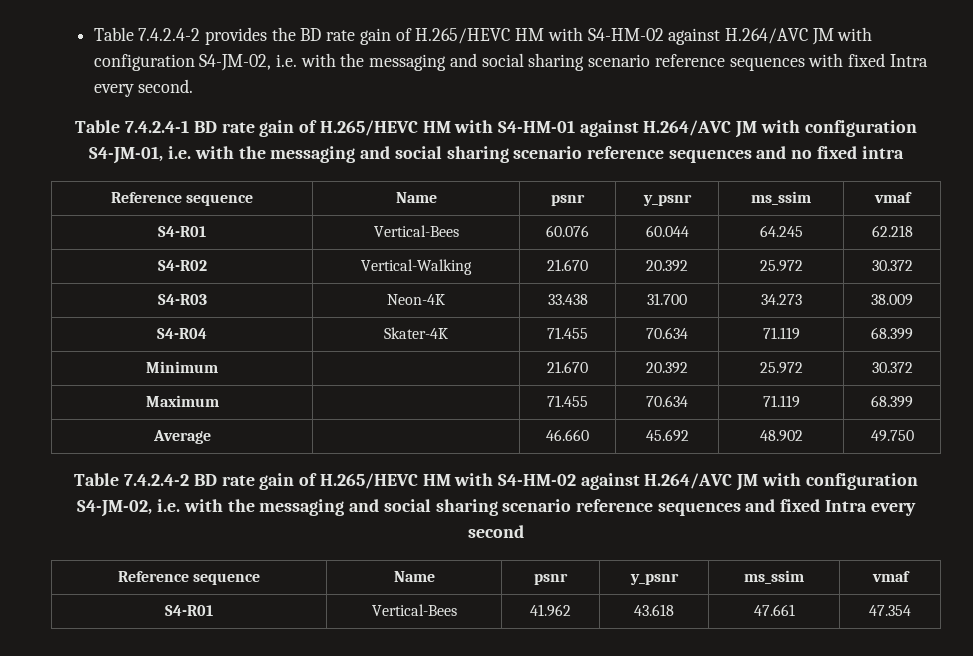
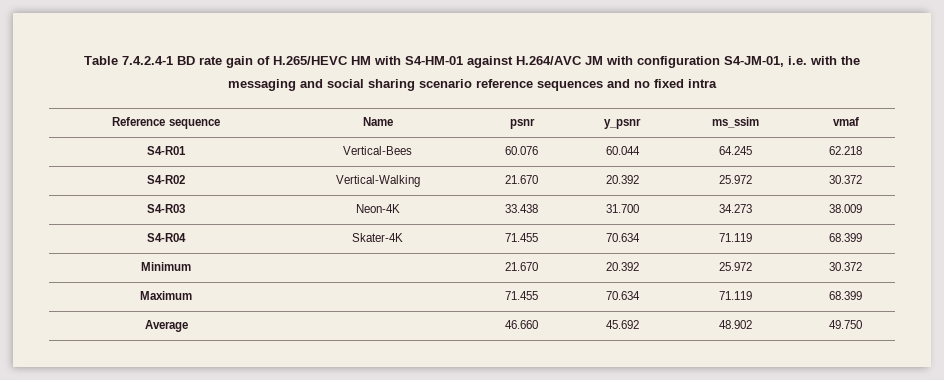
[93,27,873,45] [93,53,928,71] [93,79,194,97] [75,120,121,133] Table 7.4.2.4-2 provides the BD rate gain of H.265/HEVC HM with S4-HM-02 against H.264/AVC JM with configuration S4-JM-02, i.e. with the messaging and social sharing scenario reference sequences with fixed Intra every second. // Table -> [84,56,118,65] Table
[74,473,918,491] [77,499,916,517] [468,525,524,538] [117,571,261,585] [393,571,435,582] [534,573,568,585] [629,573,679,585] [744,570,804,584] [871,571,910,582] [165,605,213,616] [371,604,457,616] [530,604,571,617] [634,604,674,616] [753,604,795,616] [869,605,911,616] // Table 7.4.2.4-2 BD rate gain of H.265/HEVC HM with S4-HM-02 against H.264/AVC JM with configuration S4-JM-02, i.e. with the messaging and social sharing scenario reference sequences and fixed Intra every second // Reference sequence | Name | psnr | y_psnr | ms_ssim | vmaf // S4-R01 | Vertical-Bees | 41.962 | 43.618 | 47.661 | 47.354 -> (862, 324) none

